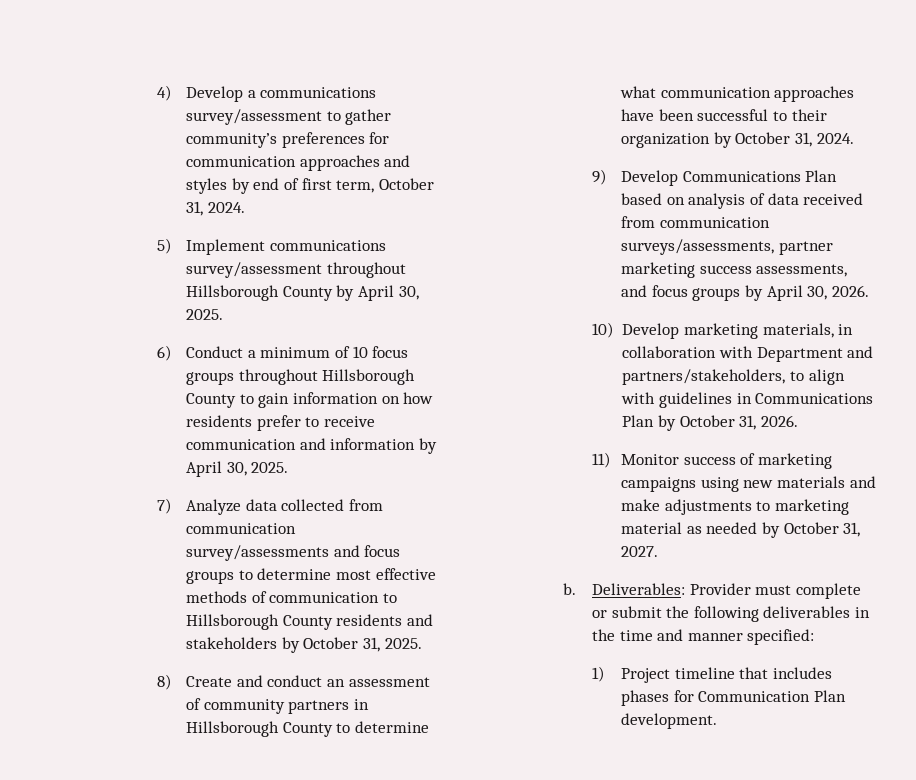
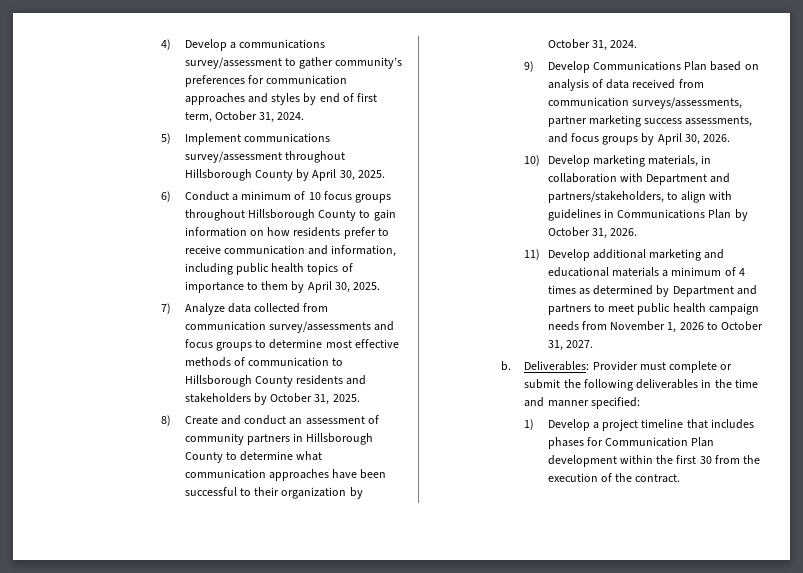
[330,438,416,450] information -> [331,245,397,257] [184,263,353,275] [184,281,289,293] information, including public health topics of importance to them
[621,453,833,469] [621,476,876,492] [621,499,850,515] [621,522,781,538] Monitor success of marketing campaigns using new materials and make adjustments to marketing material as needed by -> [547,249,725,261] [547,267,745,277] [547,285,757,297] [547,303,759,315] [547,321,718,333] Develop additional marketing and educational materials a minimum of 4 times as determined by Department and partners to meet public health campaign needs from November 1, 2026 to
[621,668,671,683] Project -> [547,419,639,431] Develop a project
[621,713,718,729] development. -> [547,455,761,467] [547,473,681,483] development within the first 30 from the execution of the contract.

